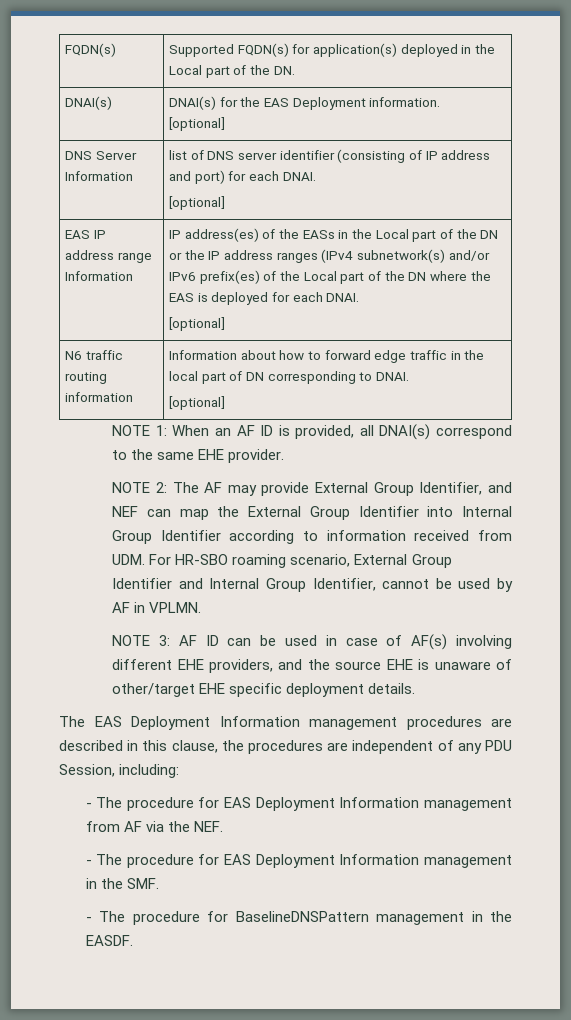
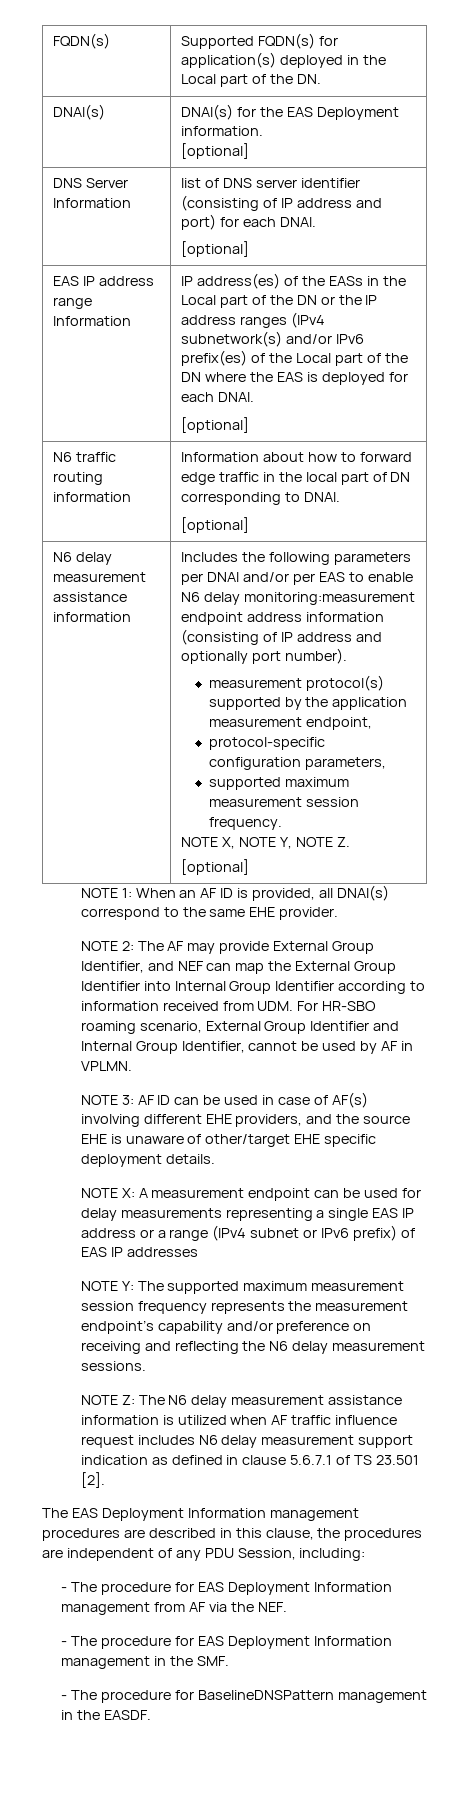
(226, 403) none -> [53,552,112,565] [53,572,147,582] [53,592,128,602] [53,612,132,622] [181,552,411,565] [181,572,413,585] [181,592,415,605] [181,612,384,625] [181,629,382,645] [181,648,347,664] [208,675,384,691] [208,697,408,710] [208,717,372,730] [208,737,325,750] [208,757,386,770] [208,777,349,790] [208,797,359,807] [208,817,282,830] [181,837,350,849] [181,859,250,875] // N6 delay measurement assistance information | Includes the following parameters per DNAI and/or per EAS to enable N6 delay monitoring:measurement endpoint address information (consisting of IP address and optionally port number). // measurement protocol(s) supported by the application measurement endpoint, // protocol-specific configuration parameters, // supported maximum measurement session frequency. // NOTE X, NOTE Y, NOTE Z. // [optional]
(416, 688) none -> [80,1188,422,1201] [80,1208,415,1221] [80,1225,415,1241] [80,1247,198,1257] [80,1281,405,1294] [80,1301,409,1314] [80,1320,372,1334] [80,1341,426,1354] [80,1361,146,1371] [80,1395,403,1408] [80,1415,398,1425] [80,1435,414,1448] [80,1455,420,1465] [80,1472,105,1488] // NOTE X: A measurement endpoint can be used for delay measurements representing a single EAS IP address or a range (IPv4 subnet or IPv6 prefix) of EAS IP addresses // NOTE Y: The supported maximum measurement session frequency represents the measurement endpoint’s capability and/or preference on receiving and reflecting the N6 delay measurement sessions. // NOTE Z: The N6 delay measurement assistance information is utilized when AF traffic influence request includes N6 delay measurement support indication as defined in clause 5.6.7.1 of TS 23.501 [2].

